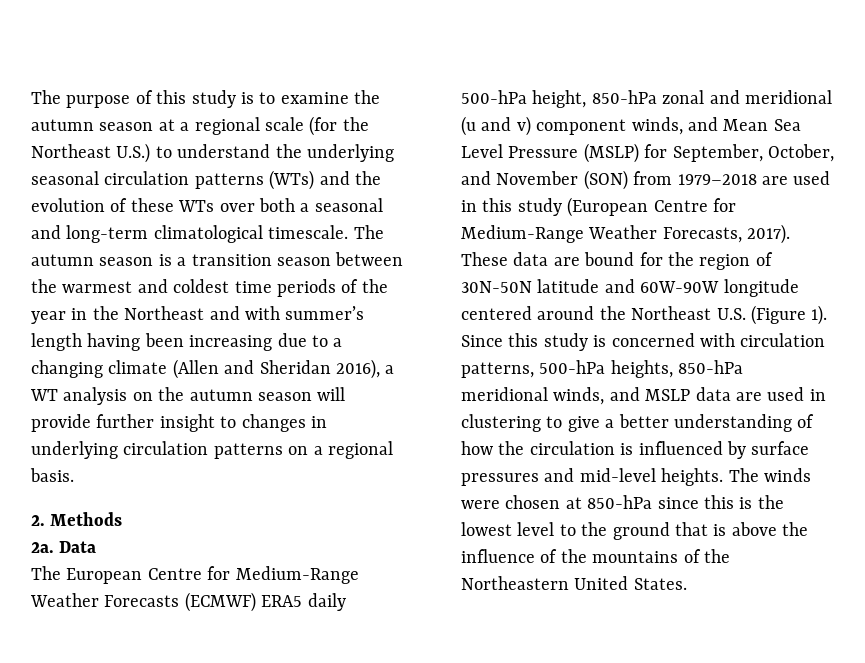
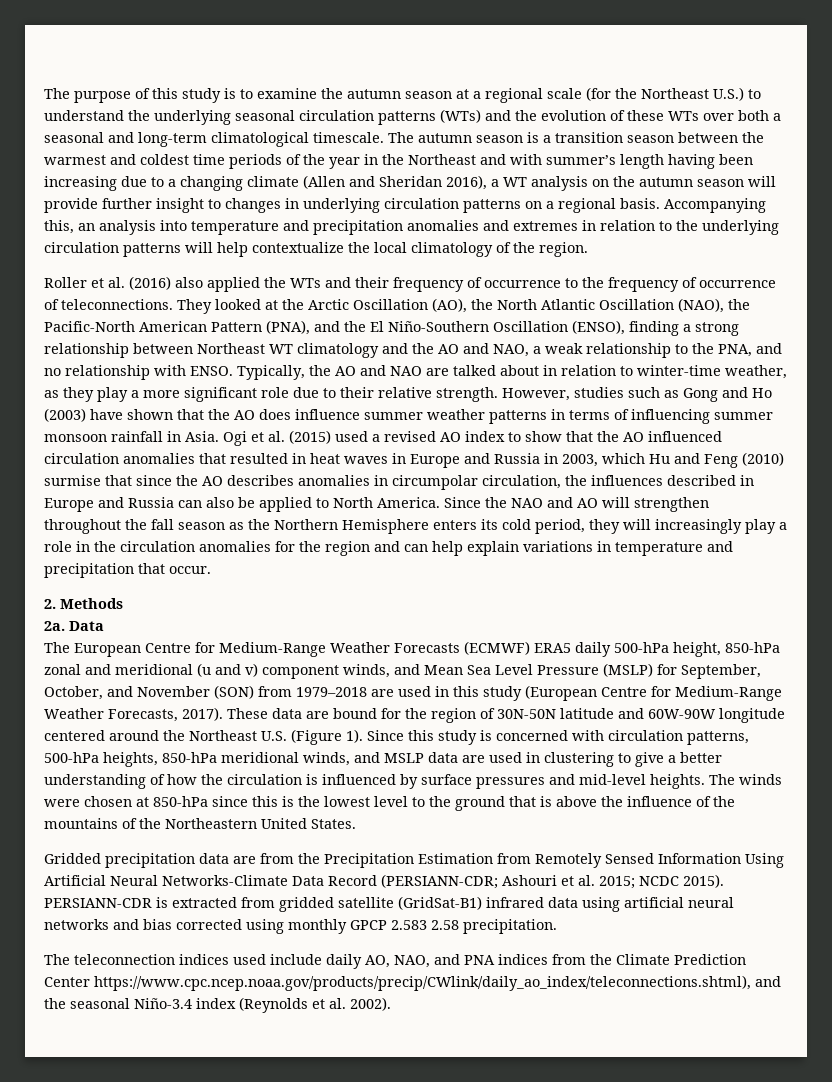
(74, 475) none -> [664,198,766,213] [44,220,779,235] [44,242,588,257] [44,276,776,292] [44,298,750,314] [44,320,739,336] [44,343,782,358] [44,365,787,380] [44,387,772,402] [44,408,773,424] [44,430,722,446] [44,452,784,468] [44,475,754,490] [44,497,709,512] [44,519,787,534] [44,541,733,556] [44,563,211,578] Accompanying this, an analysis into temperature and precipitation anomalies and extremes in relation to the underlying circulation patterns will help contextualize the local climatology of the region. // Roller et al. (2016) also applied the WTs and their frequency of occurrence to the frequency of occurrence of teleconnections. They looked at the Arctic Oscillation (AO), the North Atlantic Oscillation (NAO), the Pacific-North American Pattern (PNA), and the El Niño-Southern Oscillation (ENSO), finding a strong relationship between Northeast WT climatology and the AO and NAO, a weak relationship to the PNA, and no relationship with ENSO. Typically, the AO and NAO are talked about in relation to winter-time weather, as they play a more significant role due to their relative strength. However, studies such as Gong and Ho (2003) have shown that the AO does influence summer weather patterns in terms of influencing summer monsoon rainfall in Asia. Ogi et al. (2015) used a revised AO index to show that the AO influenced circulation anomalies that resulted in heat waves in Europe and Russia in 2003, which Hu and Feng (2010) surmise that since the AO describes anomalies in circumpolar circulation, the influences described in Europe and Russia can also be applied to North America. Since the NAO and AO will strengthen throughout the fall season as the Northern Hemisphere enters its cold period, they will increasingly play a role in the circulation anomalies for the region and can help explain variations in temperature and precipitation that occur.
(687, 584) none -> [44,853,784,868] [44,874,724,889] [44,896,734,912] [44,919,557,934] [44,954,746,969] [44,975,781,991] [44,997,391,1013] // Gridded precipitation data are from the Precipitation Estimation from Remotely Sensed Information Using Artificial Neural Networks-Climate Data Record (PERSIANN-CDR; Ashouri et al. 2015; NCDC 2015). PERSIANN-CDR is extracted from gridded satellite (GridSat-B1) infrared data using artificial neural networks and bias corrected using monthly GPCP 2.583 2.58 precipitation. // The teleconnection indices used include daily AO, NAO, and PNA indices from the Climate Prediction Center https://www.cpc.ncep.noaa.gov/products/precip/CWlink/daily_ao_index/teleconnections.shtml), and the seasonal Niño-3.4 index (Reynolds et al. 2002).

